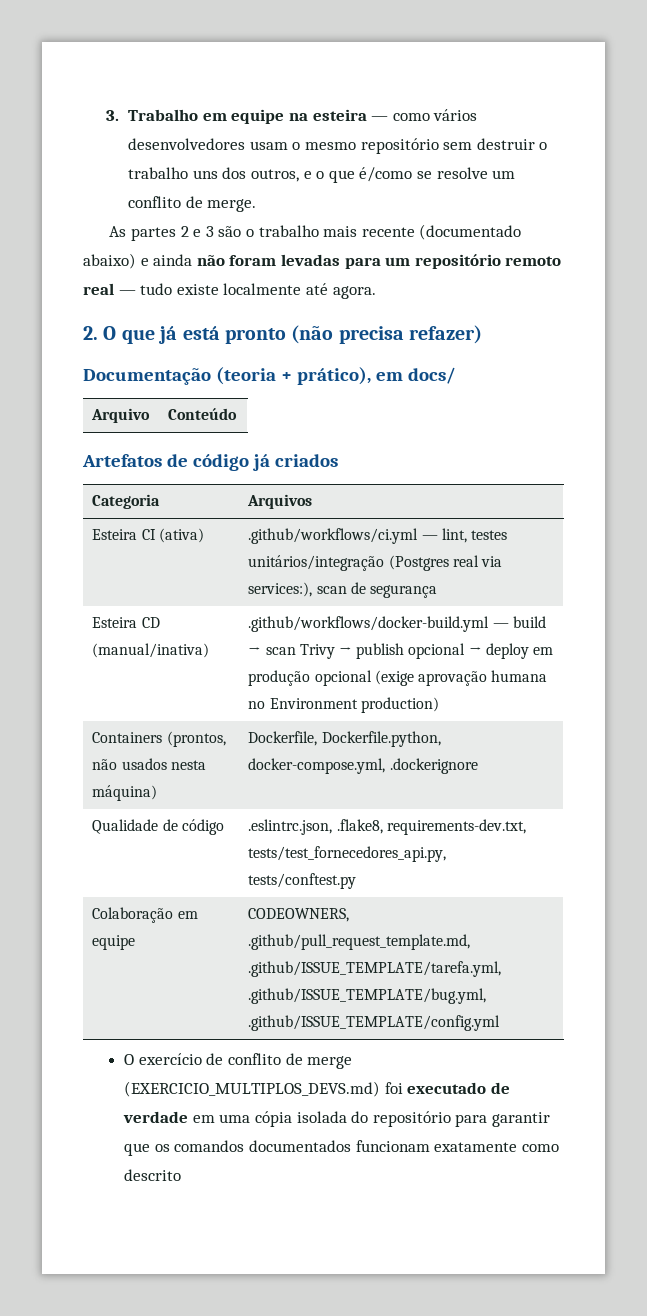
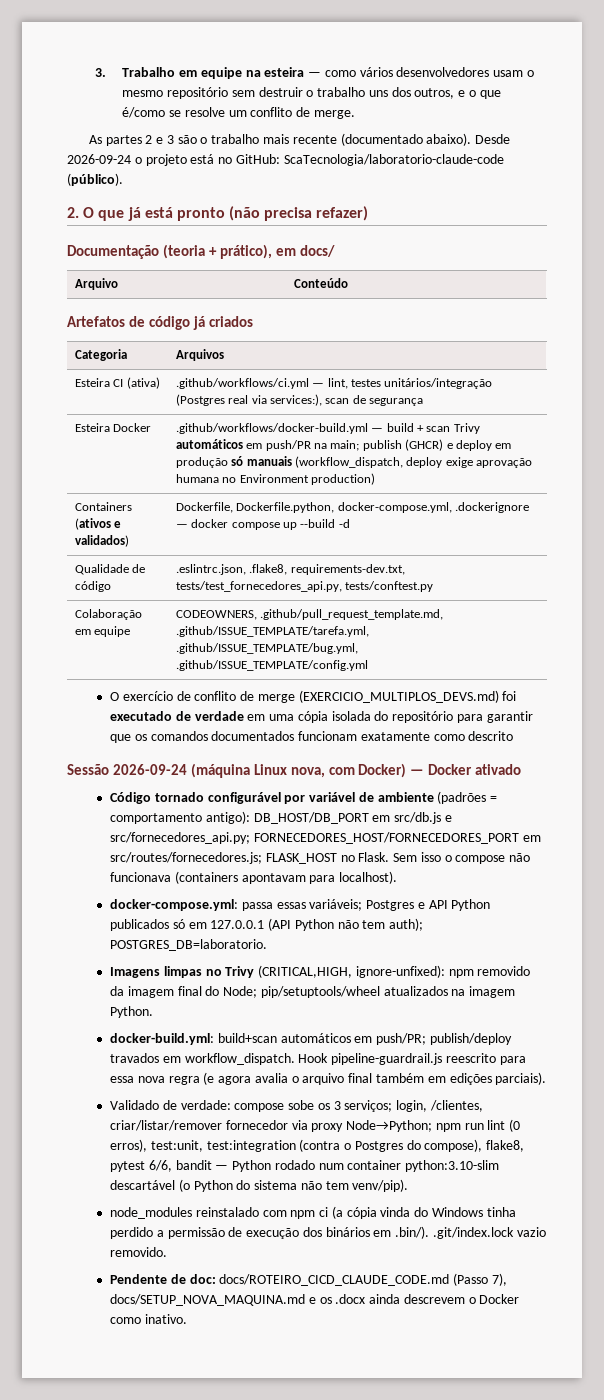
[83,253,562,269] [83,283,376,299] abaixo) e ainda não foram levadas para um repositório remoto real — tudo existe localmente até agora. -> [426,133,511,146] [67,154,504,166] [67,173,123,186] abaixo). Desde 2026-09-24 o projeto está no GitHub: ScaTecnologia/laboratorio-claude-code (público).
[141,617,160,628] [92,643,210,658] CD (manual/inativa) -> [113,423,152,432] Docker
[248,647,262,655] → -> [417,425,425,432] +
[338,643,553,659] [248,670,414,686] → publish opcional → deploy em produção opcional (exige -> [175,439,512,451] [175,456,473,468] automáticos em push/PR na main; publish (GHCR) e deploy em produção só manuais (workflow_dispatch, deploy exige
[166,731,226,747] [92,758,206,770] [92,785,158,801] (prontos, não usados nesta máquina) -> [74,518,122,530] [74,535,129,547] (ativos e validados)
(478, 766) none -> [175,519,350,530] — docker compose up --build -d
(182, 1175) none -> [67,763,522,778] [110,791,498,804] [110,811,452,824] [110,832,541,844] [110,852,531,864] [110,871,398,884] [110,899,491,911] [110,918,424,931] [110,939,268,951] [110,965,531,978] [110,986,516,998] [110,1006,154,1018] [110,1033,512,1045] [110,1053,526,1065] [110,1072,547,1085] [110,1100,484,1112] [110,1119,521,1132] [110,1139,525,1152] [110,1160,500,1172] [110,1179,409,1192] [110,1206,516,1219] [110,1226,546,1239] [110,1247,168,1257] [110,1273,507,1286] [110,1294,520,1306] [110,1314,187,1324] // Sessão 2026-09-24 (máquina Linux nova, com Docker) — Docker ativado // Código tornado configurável por variável de ambiente (padrões = comportamento antigo): DB_HOST/DB_PORT em src/db.js e src/fornecedores_api.py; FORNECEDORES_HOST/FORNECEDORES_PORT em src/routes/fornecedores.js; FLASK_HOST no Flask. Sem isso o compose não funcionava (containers apontavam para localhost). // docker-compose.yml: passa essas variáveis; Postgres e API Python publicados só em 127.0.0.1 (API Python não tem auth); POSTGRES_DB=laboratorio. // Imagens limpas no Trivy (CRITICAL,HIGH, ignore-unfixed): npm removido da imagem final do Node; pip/setuptools/wheel atualizados na imagem Python. // docker-build.yml: build+scan automáticos em push/PR; publish/deploy travados em workflow_dispatch. Hook pipeline-guardrail.js reescrito para essa nova regra (e agora avalia o arquivo final também em edições parciais). // Validado de verdade: compose sobe os 3 serviços; login, /clientes, criar/listar/remover fornecedor via proxy Node→Python; npm run lint (0 erros), test:unit, test:integration (contra o Postgres do compose), flake8, pytest 6/6, bandit — Python rodado num container python:3.10-slim descartável (o Python do sistema não tem venv/pip). // node_modules reinstalado com npm ci (a cópia vinda do Windows tinha perdido a permissão de execução dos binários em .bin/). .git/index.lock vazio removido. // Pendente de doc: docs/ROTEIRO_CICD_CLAUDE_CODE.md (Passo 7), docs/SETUP_NOVA_MAQUINA.md e os .docx ainda descrevem o Docker como inativo.

